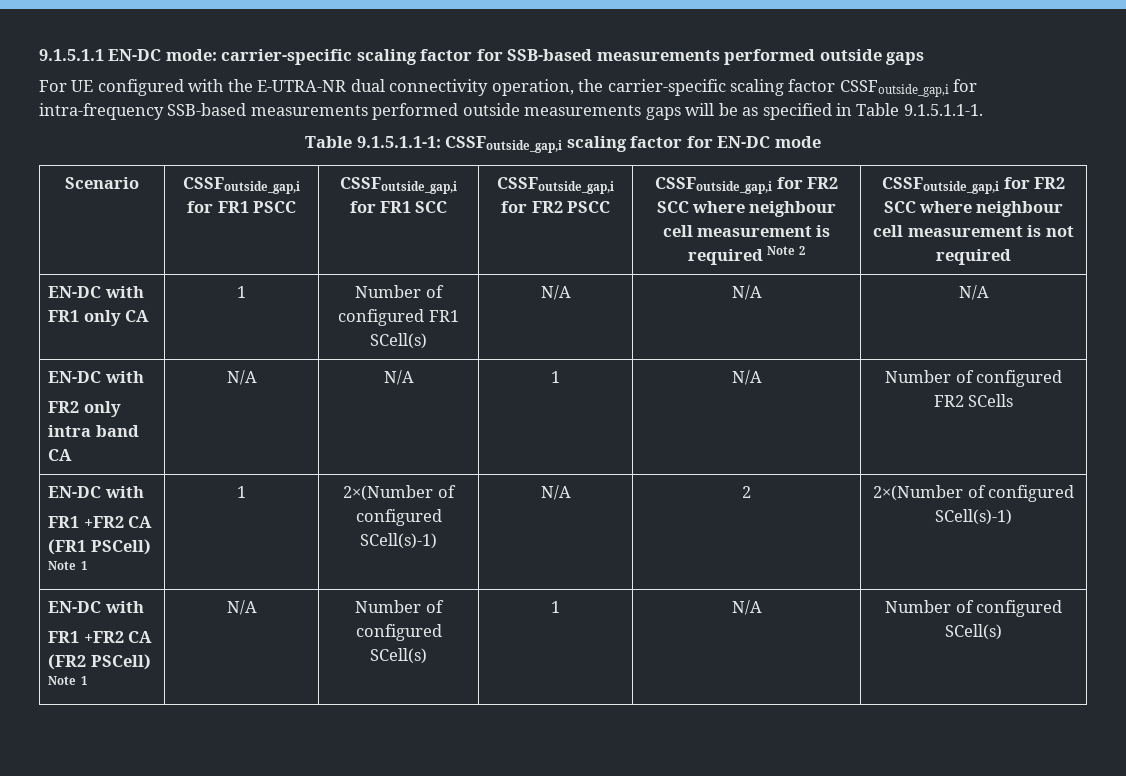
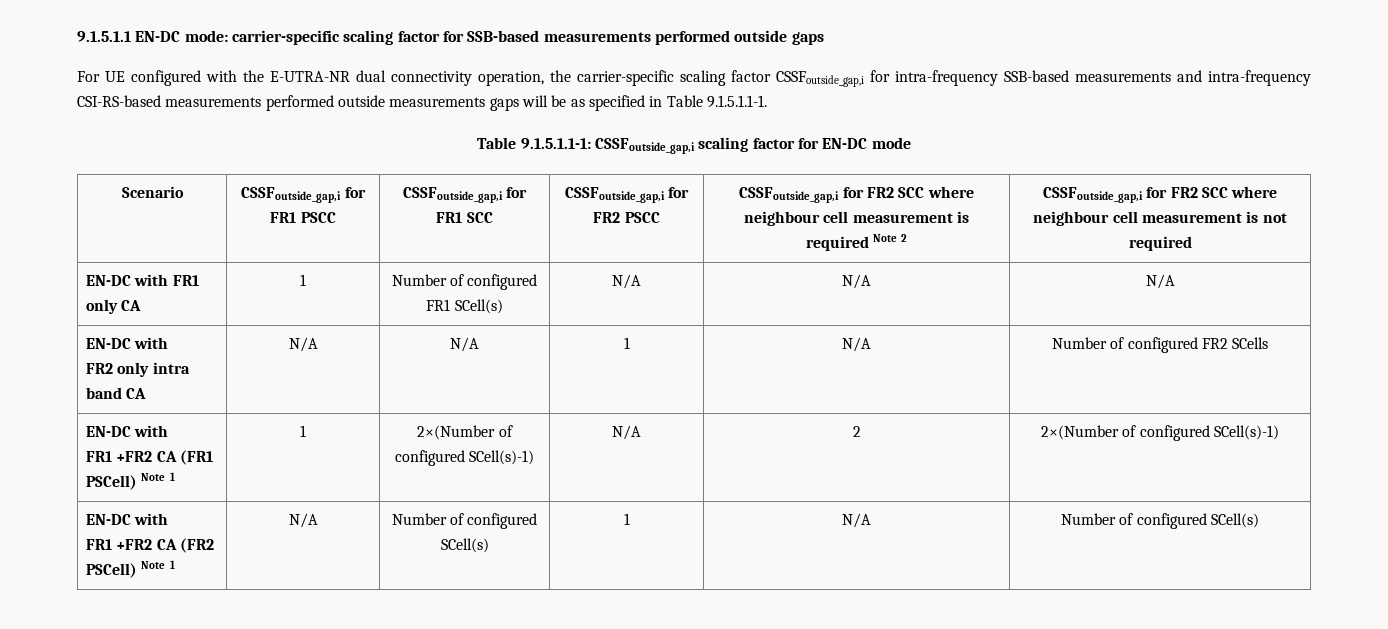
(368, 110) none -> [1177,70,1311,86] [77,95,262,107] and intra-frequency CSI-RS-based measurements

